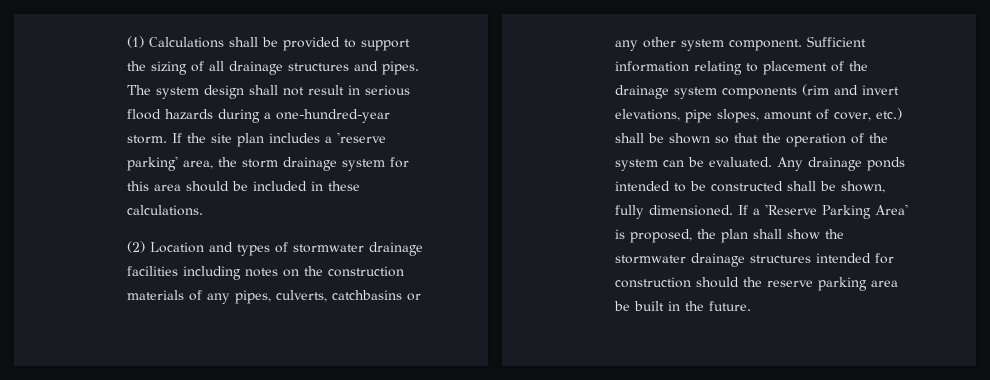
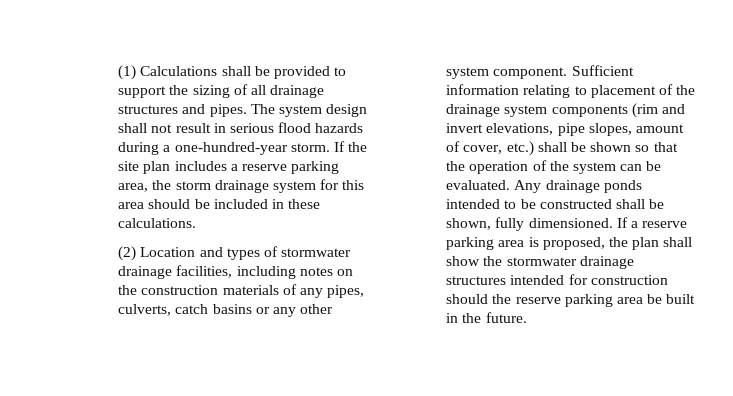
[336,132,386,143] [126,156,178,171] 'reserve parking' -> [241,161,340,174] reserve parking
[126,266,178,276] facilities -> [176,265,233,278] facilities,
[331,290,402,300] catchbasins -> [175,304,252,314] catch basins
[764,204,908,219] 'Reserve Parking Area' -> [642,221,688,228] [446,237,525,250] reserve parking area

